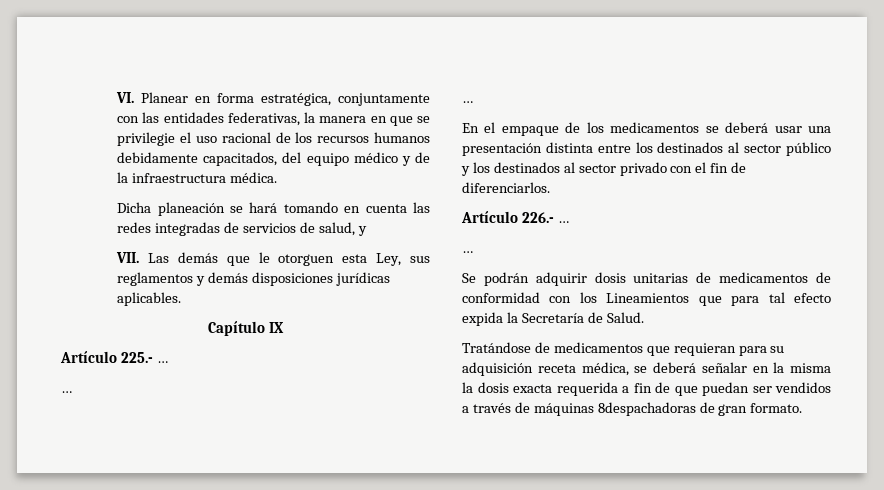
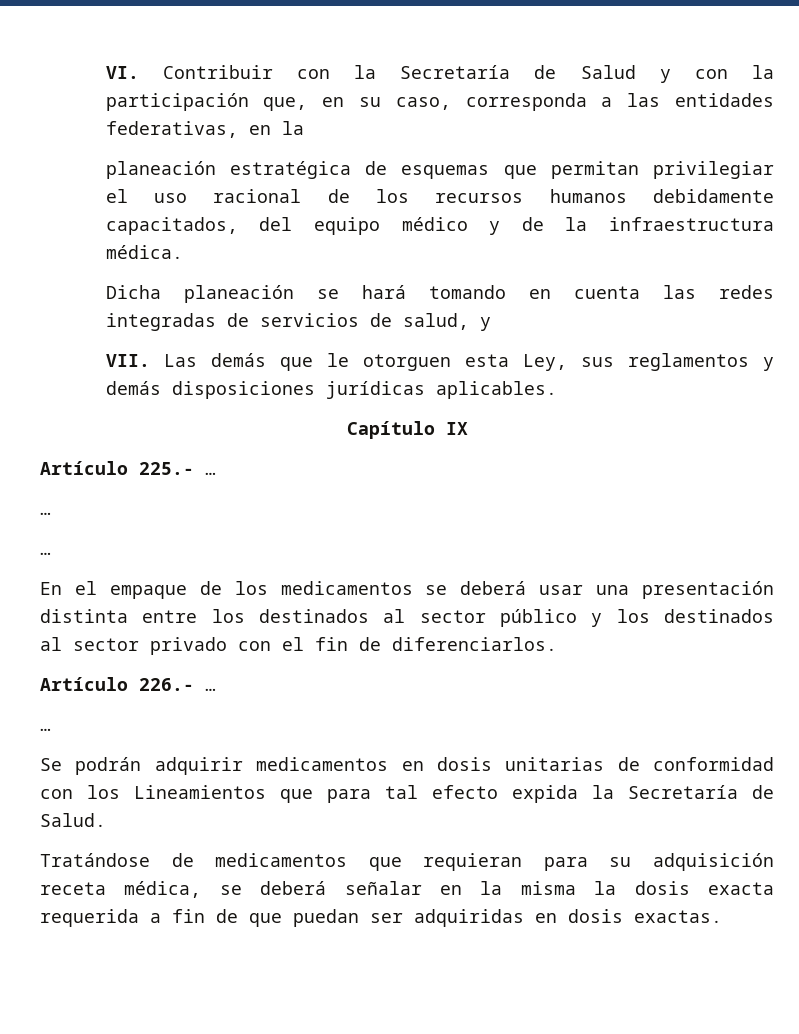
[141,92,430,106] [117,116,140,123] Planear en forma estratégica, conjuntamente con -> [162,65,774,83] [105,93,613,111] Contribuir con la Secretaría de Salud y con la participación que, en su caso, corresponda a
[304,112,431,126] [117,132,176,146] la manera en que se privilegie -> [248,121,304,135] [105,161,774,179] en la // planeación estratégica de esquemas que permitan privilegiar
(587, 279) none -> [256,757,424,771] medicamentos en
[719,272,831,283] medicamentos de -> (640, 764) none
[775,382,831,393] [462,402,803,416] vendidos a través de máquinas 8despachadoras de gran formato. -> [414,909,722,927] adquiridas en dosis exactas.

